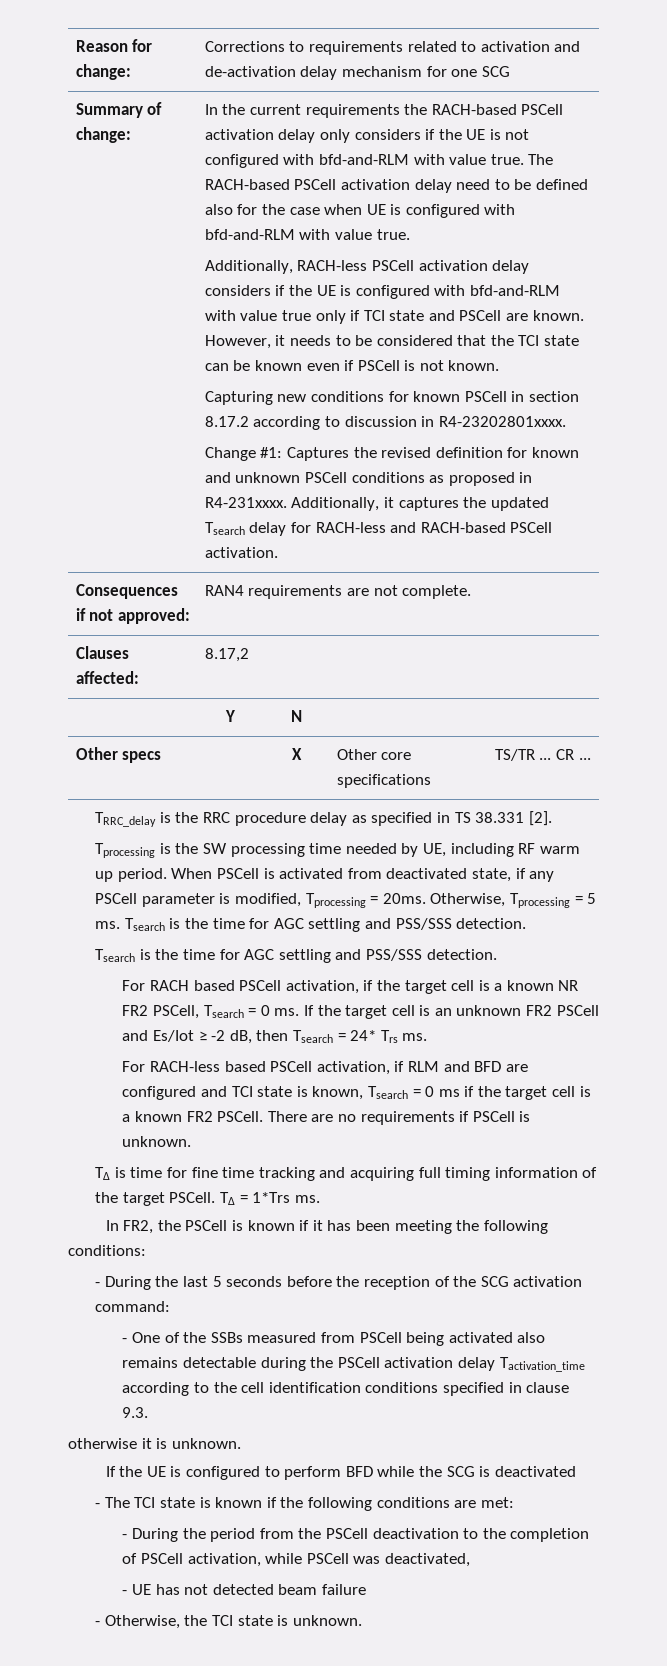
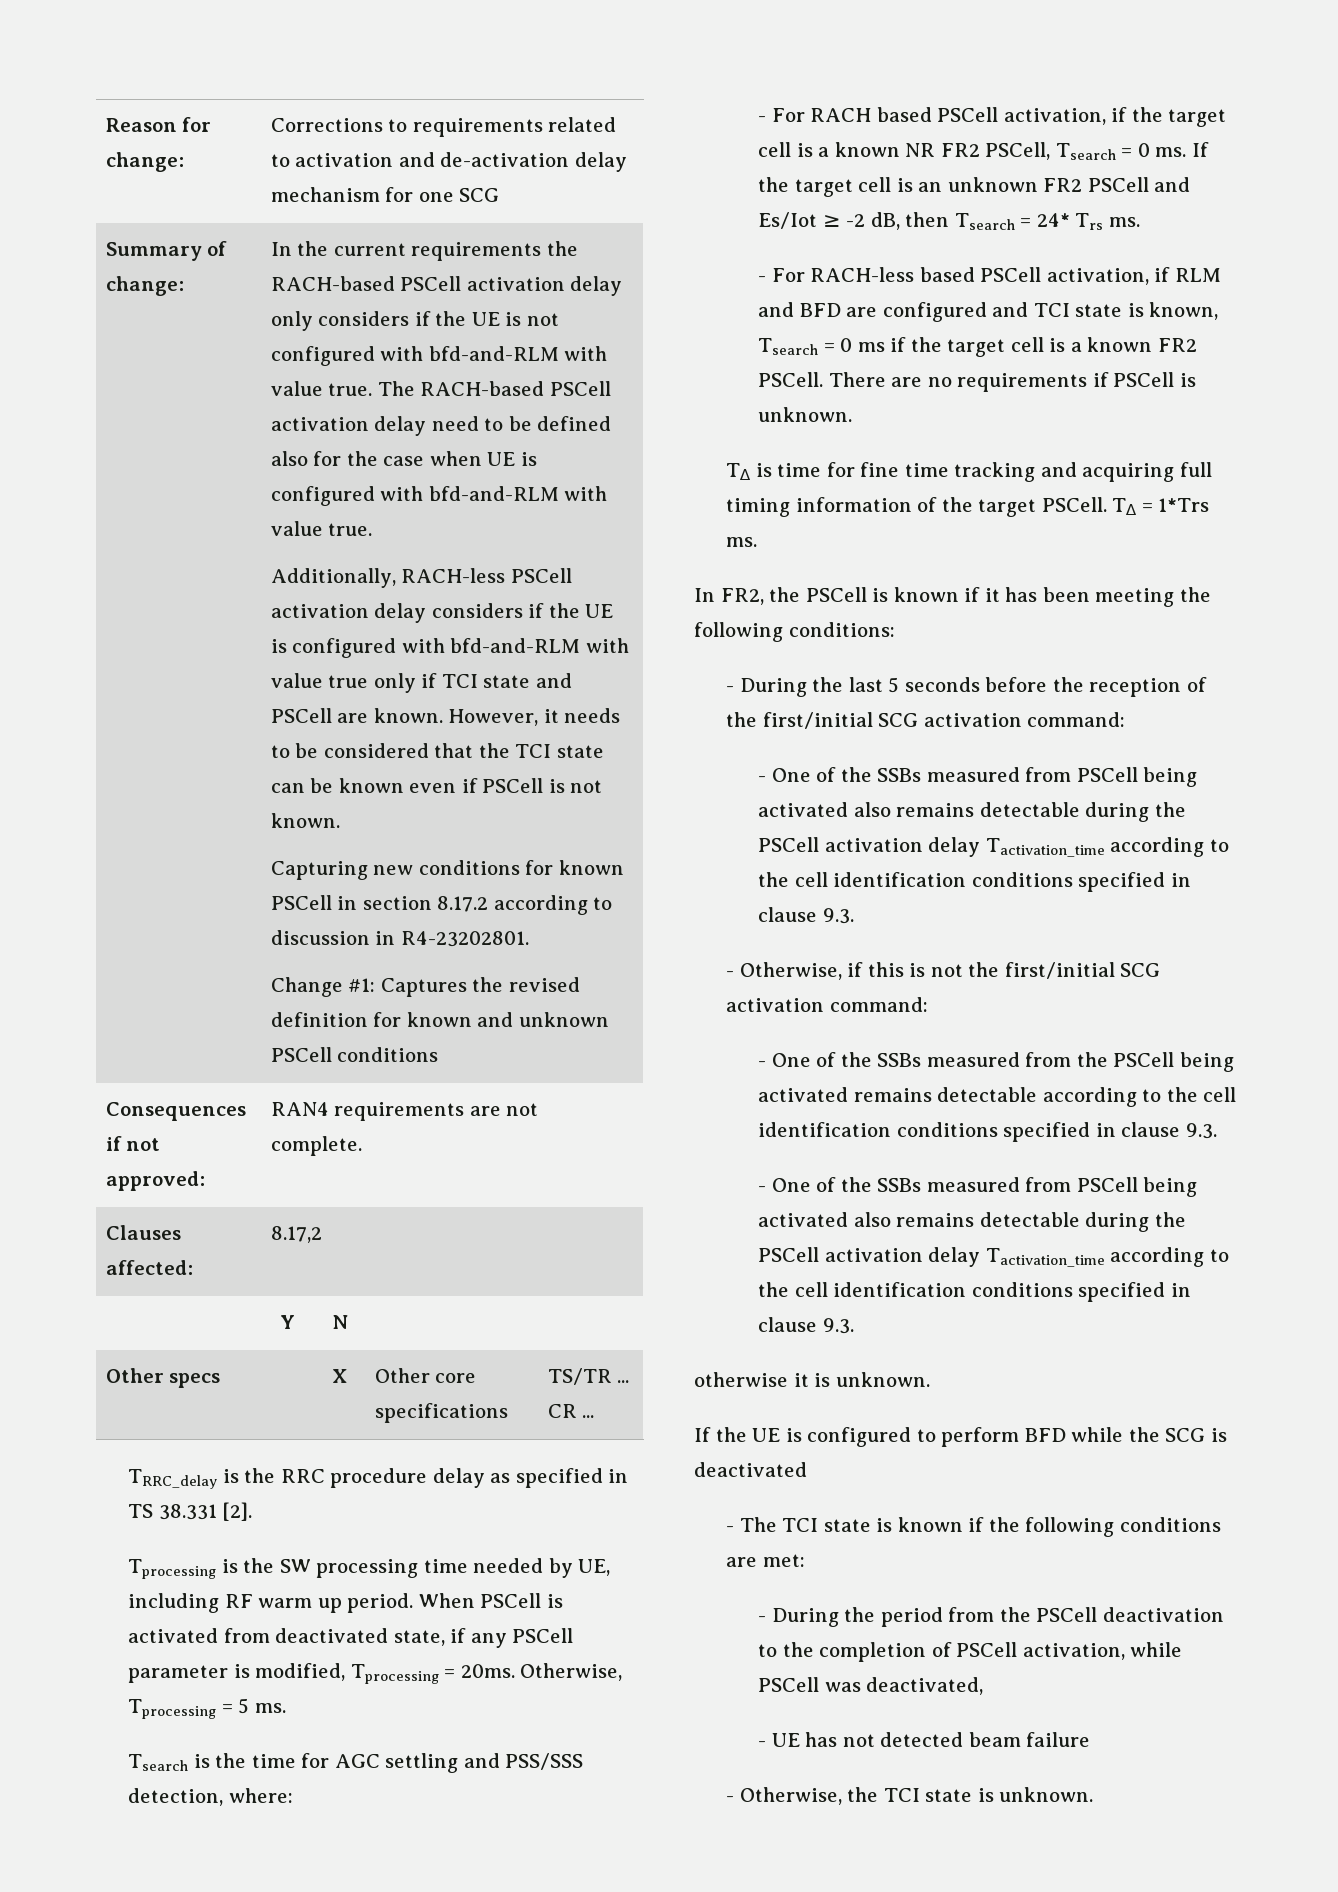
[438,416,566,427] R4-23202801xxxx. -> [400,931,529,947] R4-23202801.
[429,472,533,486] [204,497,549,511] [204,522,553,536] [204,547,278,558] as proposed in R4-231xxxx. Additionally, it captures the updated Tsearch delay for RACH-less and RACH-based PSCell activation. -> (439, 1054) none
[124,918,527,932] [95,949,497,963] Tsearch is the time for AGC settling and PSS/SSS detection. // Tsearch is the time for AGC settling and PSS/SSS detection. // -> [128,1753,584,1773] [128,1788,293,1806] [758,116,767,122] // Tsearch is the time for AGC settling and PSS/SSS detection, where: // -
(428, 1037) none -> [758,276,767,282] -
(477, 1281) none -> [762,712,873,729] first/initial
(149, 1412) none -> [726,962,1161,980] [726,997,928,1012] [758,1052,1234,1072] [758,1087,1237,1107] [758,1122,1217,1142] [758,1177,1198,1197] [758,1212,1186,1232] [758,1247,1229,1267] [758,1282,1191,1302] [758,1317,854,1334] // - Otherwise, if this is not the first/initial SCG activation command: // - One of the SSBs measured from the PSCell being activated remains detectable according to the cell identification conditions specified in clause 9.3. // - One of the SSBs measured from PSCell being activated also remains detectable during the PSCell activation delay Tactivation_time according to the cell identification conditions specified in clause 9.3.

